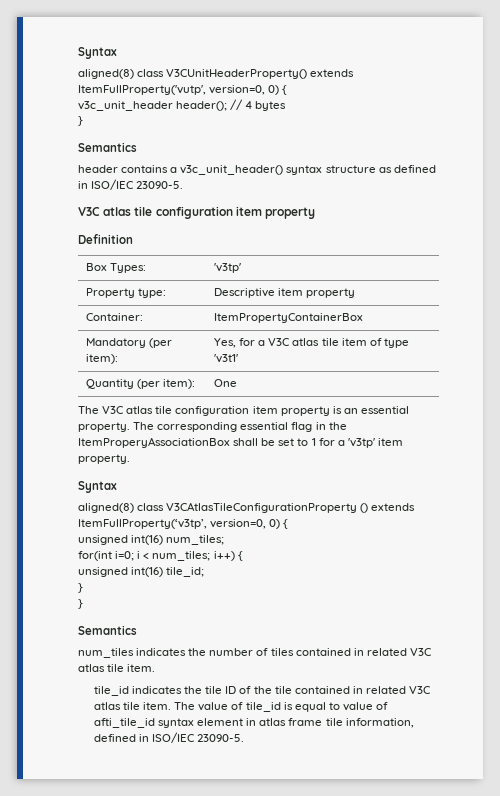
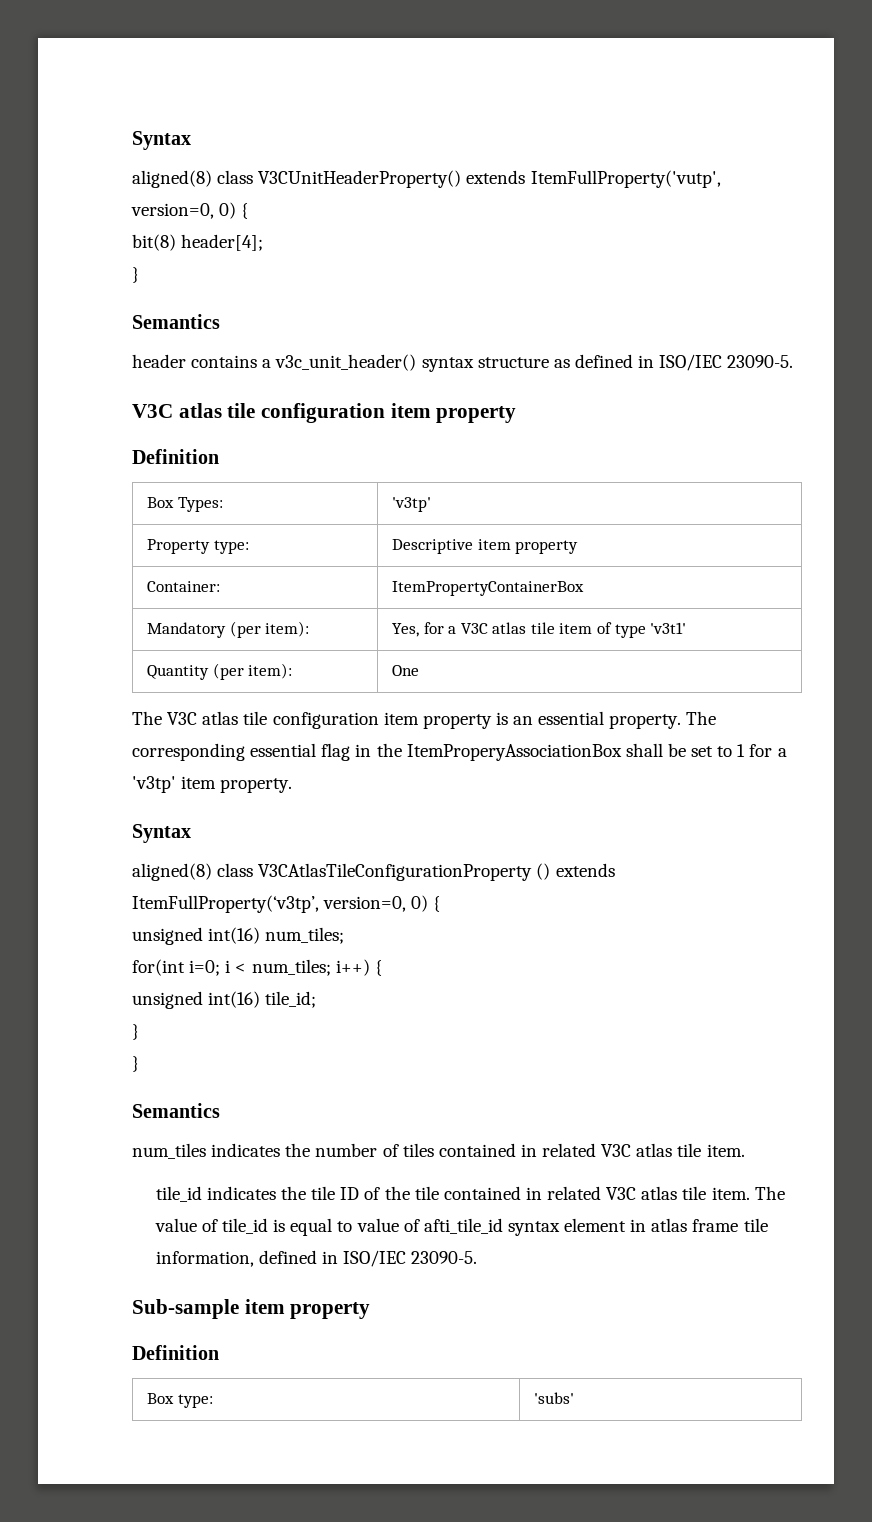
[78,99,287,111] v3c_unit_header header(); // 4 bytes -> [132,234,264,251] bit(8) header[4];
(245, 738) none -> [132,1299,371,1319] [132,1345,219,1360] [146,1393,213,1408] [533,1392,574,1404] // Sub-sample item property // Definition // Box type: | 'subs'

